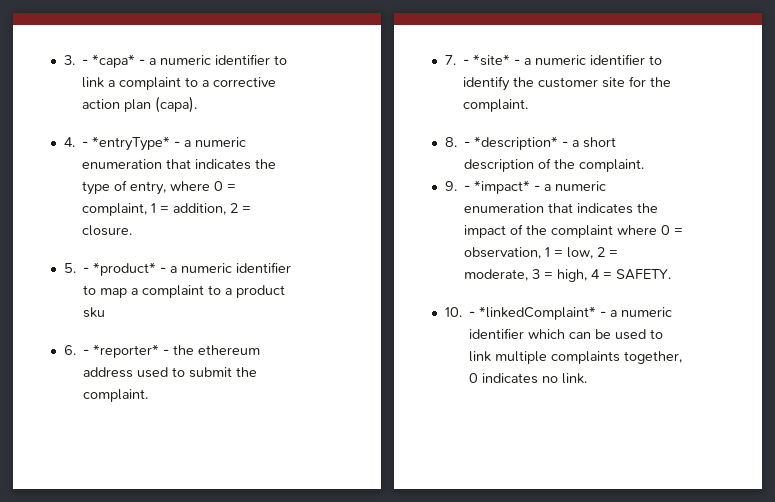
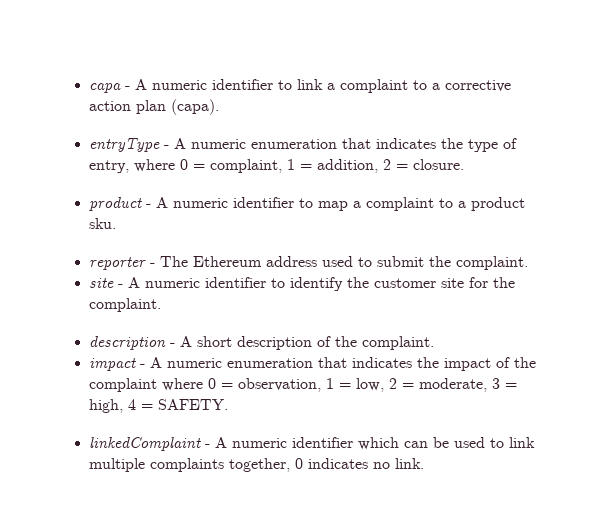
[63,54,157,68] 3. - *capa* - a -> [89,79,148,93] capa - A
[63,136,192,151] 4. - *entryType* - a -> [89,138,187,152] entryType - A
[63,262,178,276] 5. - *product* - a -> [89,197,169,211] product - A
[83,307,106,318] [63,344,261,358] sku // 6. - *reporter* - the ethereum -> [89,218,117,229] [89,256,263,270] sku. // reporter - The Ethereum
[444,54,532,66] 7. - *site* - a -> [89,277,141,288] site - A
[444,136,580,150] 8. - *description* - a -> [89,336,193,350] description - A
[444,180,552,194] 9. - *impact* - a -> [89,357,163,371] impact - A
[444,306,618,320] 10. - *linkedComplaint* - a -> [89,437,228,451] linkedComplaint - A

